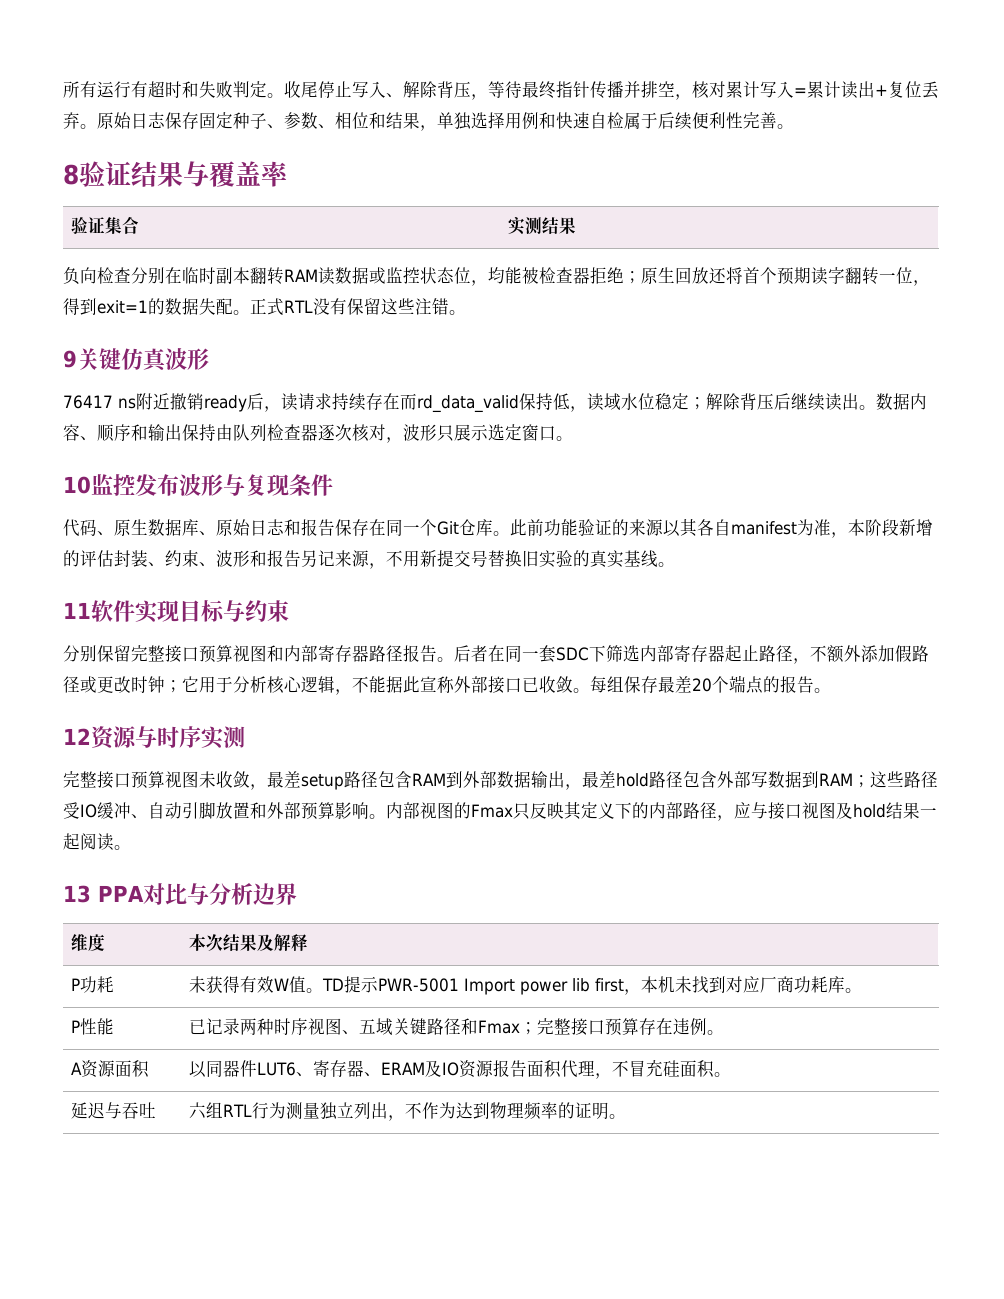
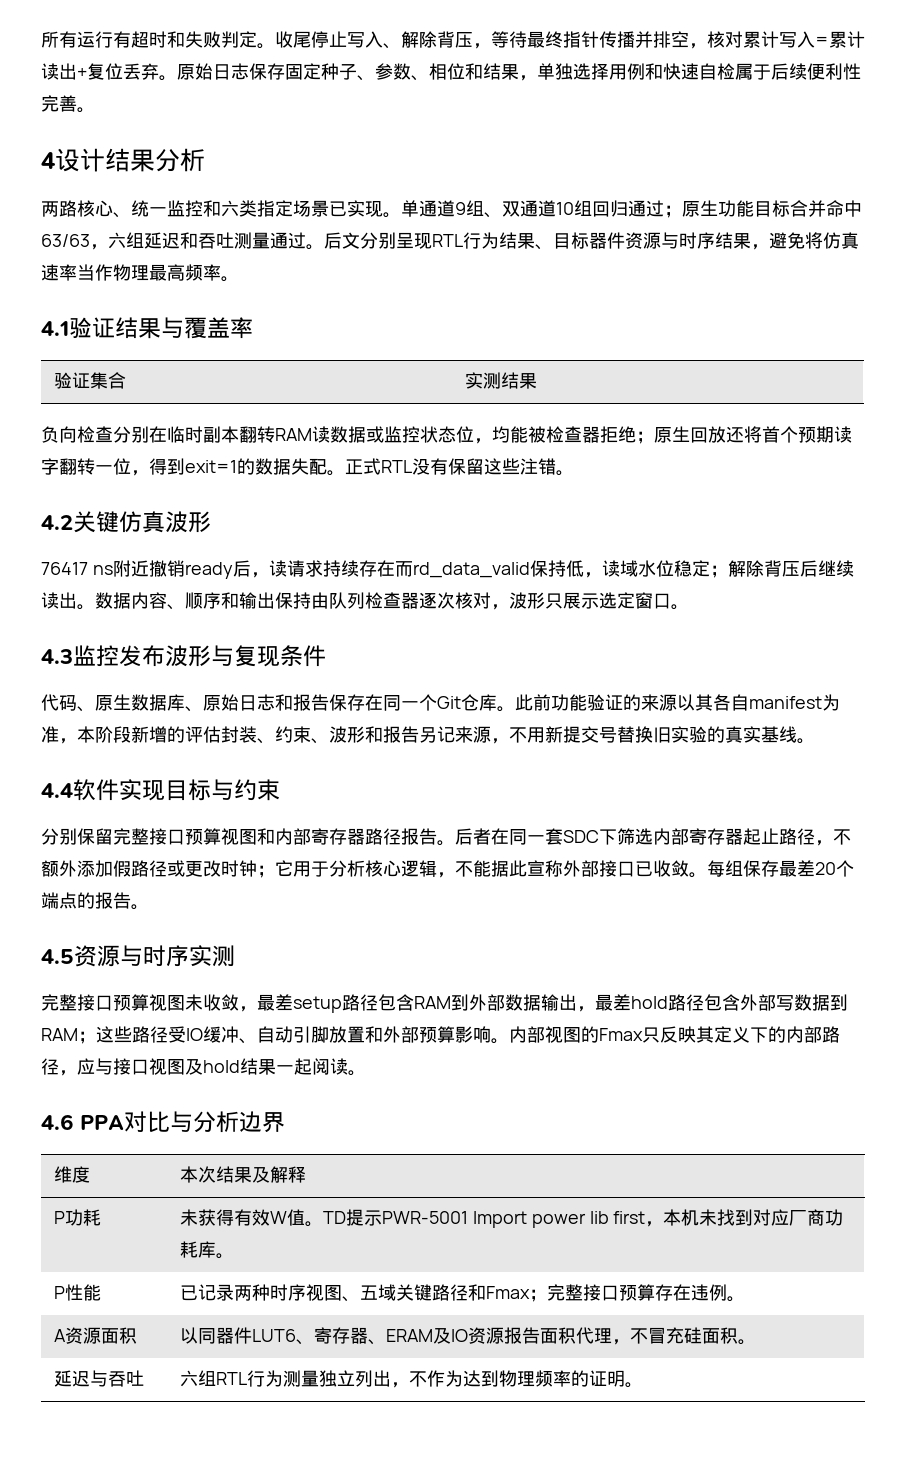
[63,164,79,185] 8 -> [41,148,205,172] [41,200,862,218] [41,232,859,250] [41,264,239,282] [41,321,69,336] 4设计结果分析 // 两路核心、统一监控和六类指定场景已实现。单通道9组、双通道10组回归通过；原生功能目标合并命中63/63，六组延迟和吞吐测量通过。后文分别呈现RTL行为结果、目标器件资源与时序结果，避免将仿真速率当作物理最高频率。 // 4.1
[63,350,77,368] 9 -> [41,515,73,530] 4.2
[63,476,91,494] 10 -> [41,649,73,664] 4.3
[63,602,91,619] 11 -> [41,783,73,798] 4.4
[63,728,91,745] 12 -> [41,949,74,964] 4.5
[63,885,91,903] 13 -> [41,1114,74,1130] 4.6

